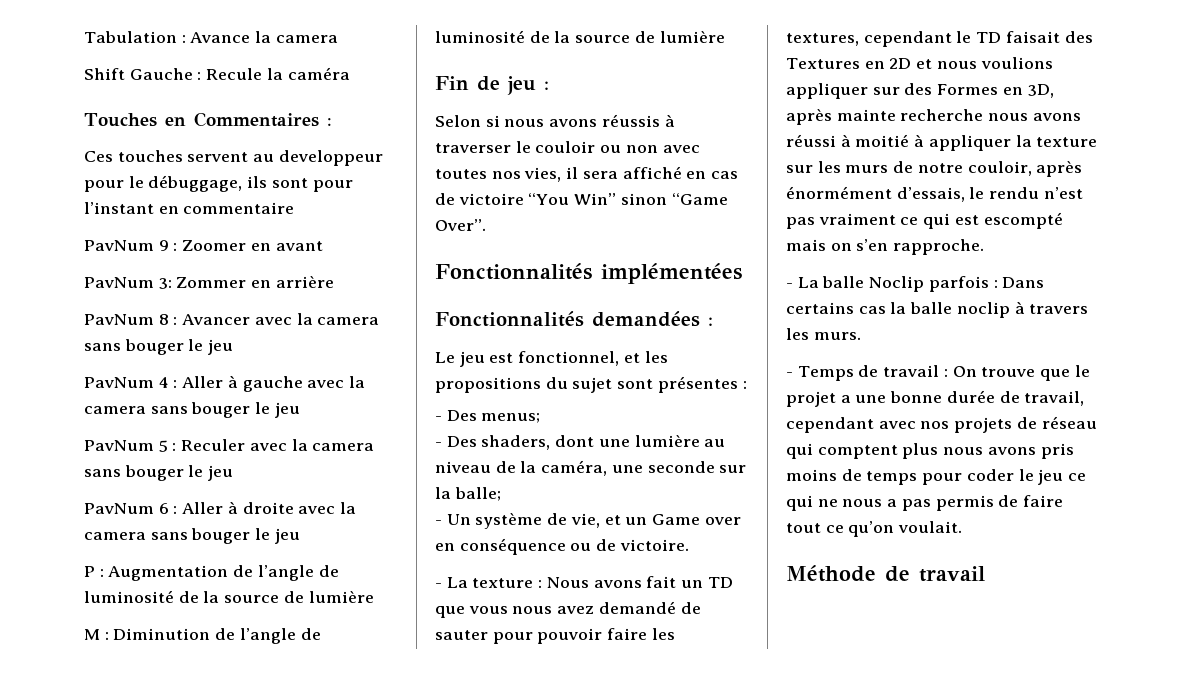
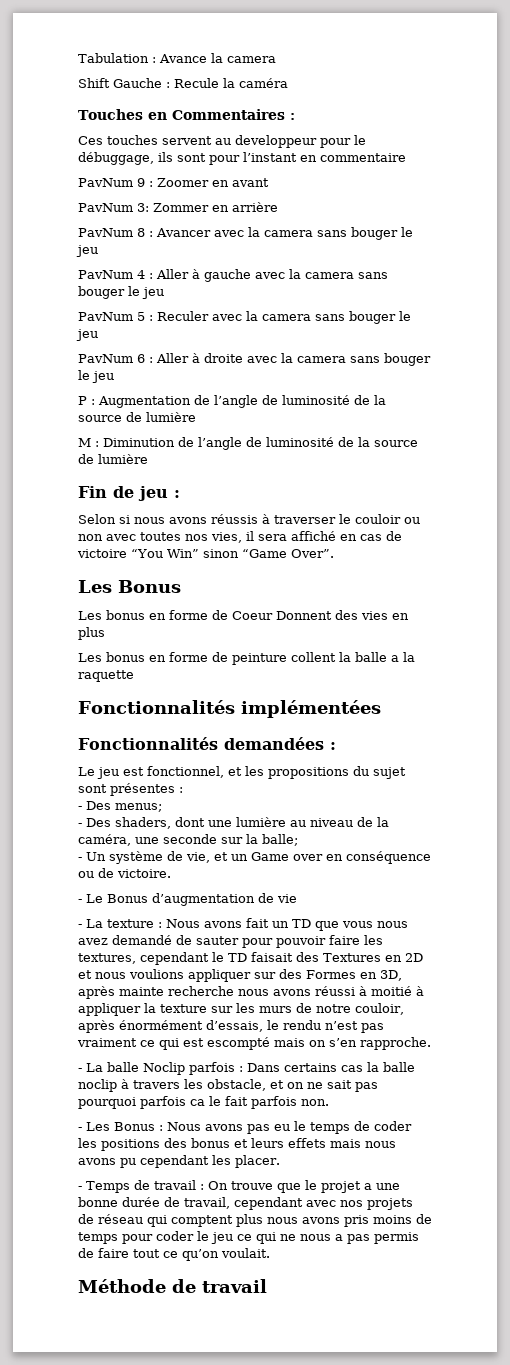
(486, 225) none -> [78,580,181,593] [78,610,409,620] [78,627,105,640] [78,652,415,665] [78,670,134,682] // Les Bonus // Les bonus en forme de Coeur Donnent des vies en plus // Les bonus en forme de peinture collent la balle a la raquette
(689, 545) none -> [78,893,297,906] // - Le Bonus d’augmentation de vie
[813,332,861,340] murs. -> [207,1079,378,1092] [78,1096,329,1109] [78,1121,412,1134] [78,1138,396,1151] [78,1155,280,1168] obstacle, et on ne sait pas pourquoi parfois ca le fait parfois non. // - Les Bonus : Nous avons pas eu le temps de coder les positions des bonus et leurs effets mais nous avons pu cependant les placer.

